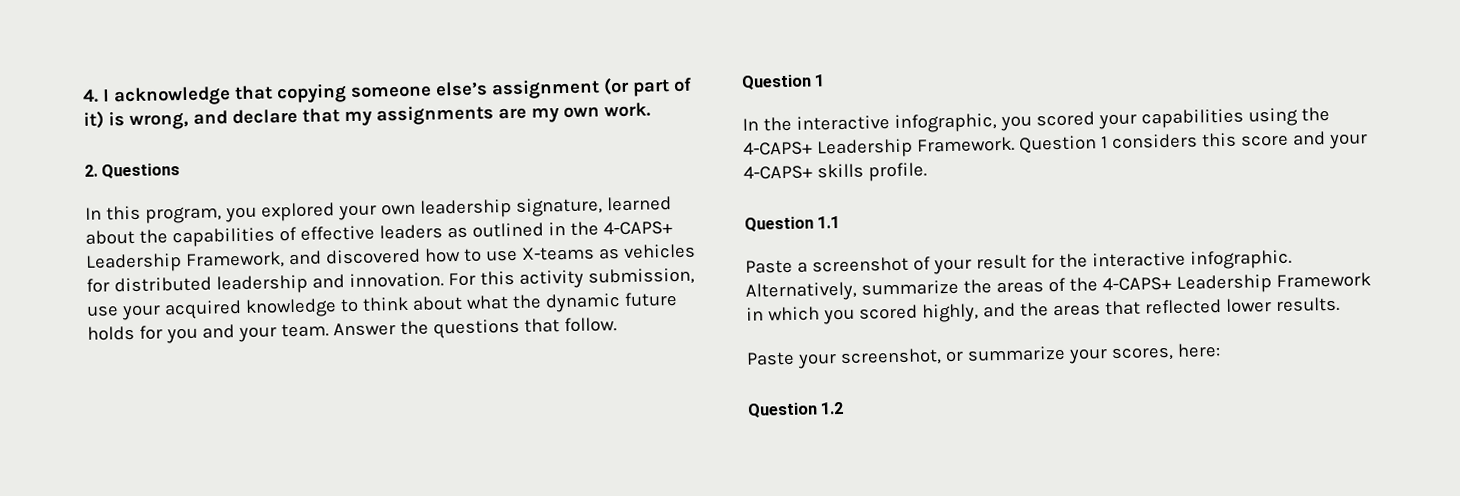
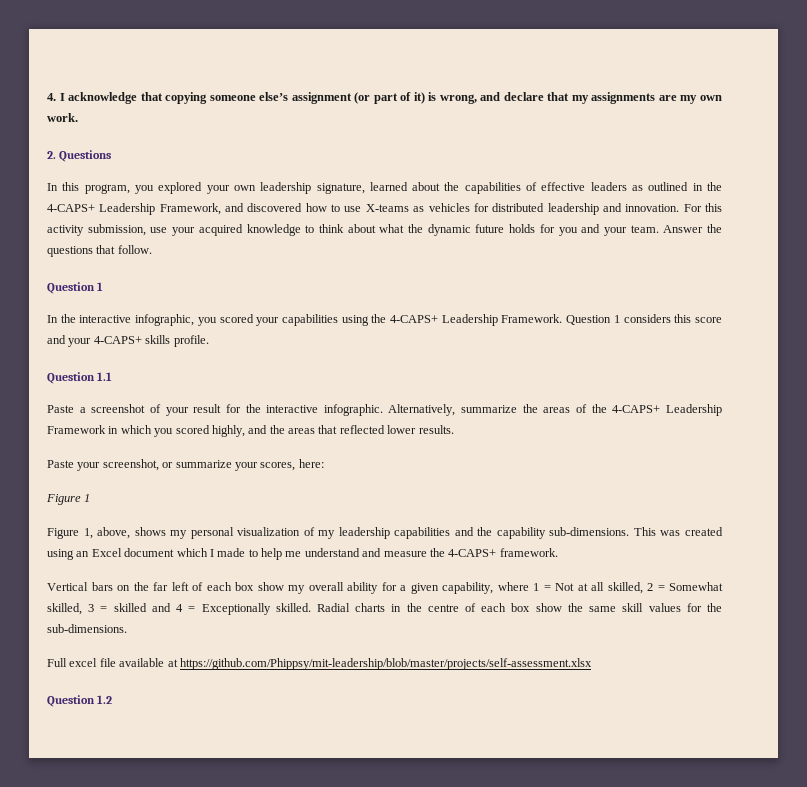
(1221, 350) none -> [46,494,91,505] [47,527,723,539] [47,548,558,560] [47,582,723,594] [47,603,723,615] [47,624,127,633] [47,658,592,670] // Figure 1 // Figure 1, above, shows my personal visualization of my leadership capabilities and the capability sub-dimensions. This was created using an Excel document which I made to help me understand and measure the 4-CAPS+ framework. // Vertical bars on the far left of each box show my overall ability for a given capability, where 1 = Not at all skilled, 2 = Somewhat skilled, 3 = skilled and 4 = Exceptionally skilled. Radial charts in the centre of each box show the same skill values for the sub-dimensions. // Full excel file available at https://github.com/Phippsy/mit-leadership/blob/master/projects/self-assessment.xlsx

